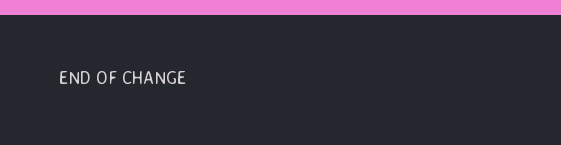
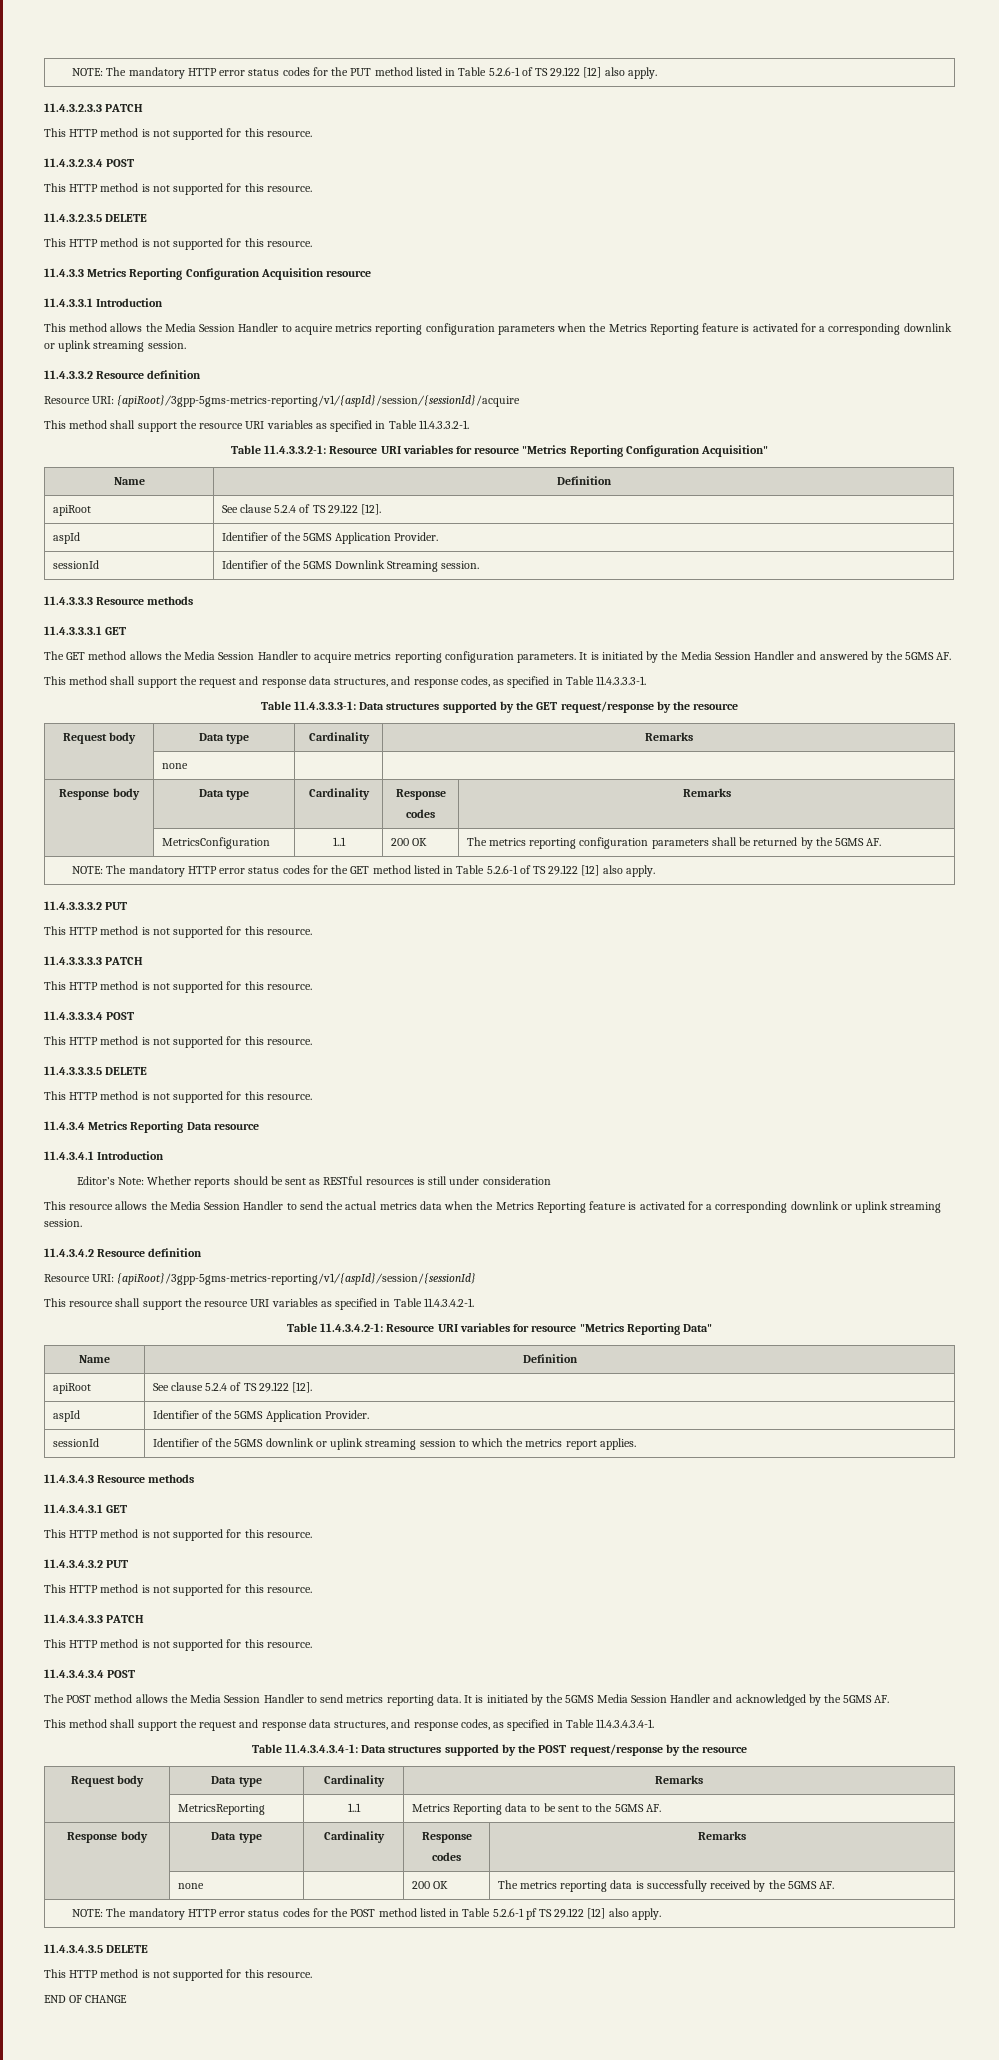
(59, 77) none -> [72,67,657,79] [44,103,144,112] [44,128,312,140] [44,158,135,167] [44,183,312,195] [44,213,148,222] [44,238,312,250] [44,268,372,280] [44,298,164,307] [44,323,952,335] [44,340,186,352] [44,370,202,379] [44,395,521,407] [44,420,469,432] [230,445,769,457] [113,477,145,485] [556,476,612,485] [52,505,91,516] [221,504,382,515] [52,532,80,544] [221,532,438,544] [52,560,99,569] [221,560,480,572] [44,596,194,605] [44,626,127,635] [44,651,952,663] [44,676,647,688] [260,701,739,713] [62,732,137,744] [198,733,250,744] [308,732,370,744] [644,732,693,741] [161,763,188,769] [59,788,140,800] [198,789,250,800] [308,788,370,800] [395,789,446,800] [406,809,435,818] [682,788,731,797] [161,837,270,849] [332,837,346,846] [390,838,427,846] [466,837,882,849] [72,865,655,877] [44,901,128,910] [44,926,312,938] [44,956,144,965] [44,981,312,993] [44,1011,135,1020] [44,1036,312,1048] [44,1066,148,1075] [44,1091,312,1103] [44,1121,259,1133] [44,1151,165,1160] [76,1176,551,1188] [44,1201,942,1213] [44,1219,82,1227] [44,1248,203,1257] [44,1273,477,1285] [44,1298,474,1310] [286,1323,713,1335] [79,1355,110,1363] [522,1354,578,1363] [52,1383,91,1394] [152,1382,313,1393] [52,1410,80,1422] [152,1410,369,1422] [52,1438,99,1447] [152,1438,636,1450] [44,1474,195,1483] [44,1504,128,1513] [44,1529,312,1541] [44,1559,129,1568] [44,1584,312,1596] [44,1614,145,1623] [44,1639,312,1651] [44,1669,136,1678] [44,1694,890,1706] [44,1719,655,1731] [251,1744,748,1756] [70,1775,145,1787] [211,1776,262,1787] [323,1775,385,1787] [655,1775,703,1784] [177,1804,265,1815] [347,1803,361,1812] [411,1803,661,1815] [67,1831,148,1843] [211,1832,262,1843] [323,1831,385,1843] [421,1832,472,1843] [432,1852,461,1861] [698,1831,746,1840] [177,1883,204,1889] [411,1881,448,1889] [497,1880,835,1892] [72,1908,661,1920] [44,1944,149,1953] [44,1969,312,1981] NOTE: The mandatory HTTP error status codes for the PUT method listed in Table 5.2.6-1 of TS 29.122 [12] also apply. // 11.4.3.2.3.3 PATCH // This HTTP method is not supported for this resource. // 11.4.3.2.3.4 POST // This HTTP method is not supported for this resource. // 11.4.3.2.3.5 DELETE // This HTTP method is not supported for this resource. // 11.4.3.3 Metrics Reporting Configuration Acquisition resource // 11.4.3.3.1 Introduction // This method allows the Media Session Handler to acquire metrics reporting configuration parameters when the Metrics Reporting feature is activated for a corresponding downlink or uplink streaming session. // 11.4.3.3.2 Resource definition // Resource URI: {apiRoot}/3gpp-5gms-metrics-reporting/v1/{aspId}/session/{sessionId}/acquire // This method shall support the resource URI variables as specified in Table 11.4.3.3.2-1. // Table 11.4.3.3.2-1: Resource URI variables for resource "Metrics Reporting Configuration Acquisition" // Name | Definition // apiRoot | See clause 5.2.4 of TS 29.122 [12]. // aspId | Identifier of the 5GMS Application Provider. // sessionId | Identifier of the 5GMS Downlink Streaming session. // 11.4.3.3.3 Resource methods // 11.4.3.3.3.1 GET // The GET method allows the Media Session Handler to acquire metrics reporting configuration parameters. It is initiated by the Media Session Handler and answered by the 5GMS AF. // This method shall support the request and response data structures, and response codes, as specified in Table 11.4.3.3.3-1. // Table 11.4.3.3.3-1: Data structures supported by the GET request/response by the resource // Request body | Data type | Cardinality | Remarks // | none | | // Response body | Data type | Cardinality | Response // codes | Remarks // | MetricsConfiguration | 1..1 | 200 OK | The metrics reporting configuration parameters shall be returned by the 5GMS AF. // NOTE: The mandatory HTTP error status codes for the GET method listed in Table 5.2.6-1 of TS 29.122 [12] also apply. // 11.4.3.3.3.2 PUT // This HTTP method is not supported for this resource. // 11.4.3.3.3.3 PATCH // This HTTP method is not supported for this resource. // 11.4.3.3.3.4 POST // This HTTP method is not supported for this resource. // 11.4.3.3.3.5 DELETE // This HTTP method is not supported for this resource. // 11.4.3.4 Metrics Reporting Data resource // 11.4.3.4.1 Introduction // Editor’s Note: Whether reports should be sent as RESTful resources is still under consideration // This resource allows the Media Session Handler to send the actual metrics data when the Metrics Reporting feature is activated for a corresponding downlink or uplink streaming session. // 11.4.3.4.2 Resource definition // Resource URI: {apiRoot}/3gpp-5gms-metrics-reporting/v1/{aspId}/session/{sessionId} // This resource shall support the resource URI variables as specified in Table 11.4.3.4.2-1. // Table 11.4.3.4.2-1: Resource URI variables for resource "Metrics Reporting Data" // Name | Definition // apiRoot | See clause 5.2.4 of TS 29.122 [12]. // aspId | Identifier of the 5GMS Application Provider. // sessionId | Identifier of the 5GMS downlink or uplink streaming session to which the metrics report applies. // 11.4.3.4.3 Resource methods // 11.4.3.4.3.1 GET // This HTTP method is not supported for this resource. // 11.4.3.4.3.2 PUT // This HTTP method is not supported for this resource. // 11.4.3.4.3.3 PATCH // This HTTP method is not supported for this resource. // 11.4.3.4.3.4 POST // The POST method allows the Media Session Handler to send metrics reporting data. It is initiated by the 5GMS Media Session Handler and acknowledged by the 5GMS AF. // This method shall support the request and response data structures, and response codes, as specified in Table 11.4.3.4.3.4-1. // Table 11.4.3.4.3.4-1: Data structures supported by the POST request/response by the resource // Request body | Data type | Cardinality | Remarks // | MetricsReporting | 1..1 | Metrics Reporting data to be sent to the 5GMS AF. // Response body | Data type | Cardinality | Response // codes | Remarks // | none | | 200 OK | The metrics reporting data is successfully received by the 5GMS AF. // NOTE: The mandatory HTTP error status codes for the POST method listed in Table 5.2.6-1 pf TS 29.122 [12] also apply. // 11.4.3.4.3.5 DELETE // This HTTP method is not supported for this resource. //

